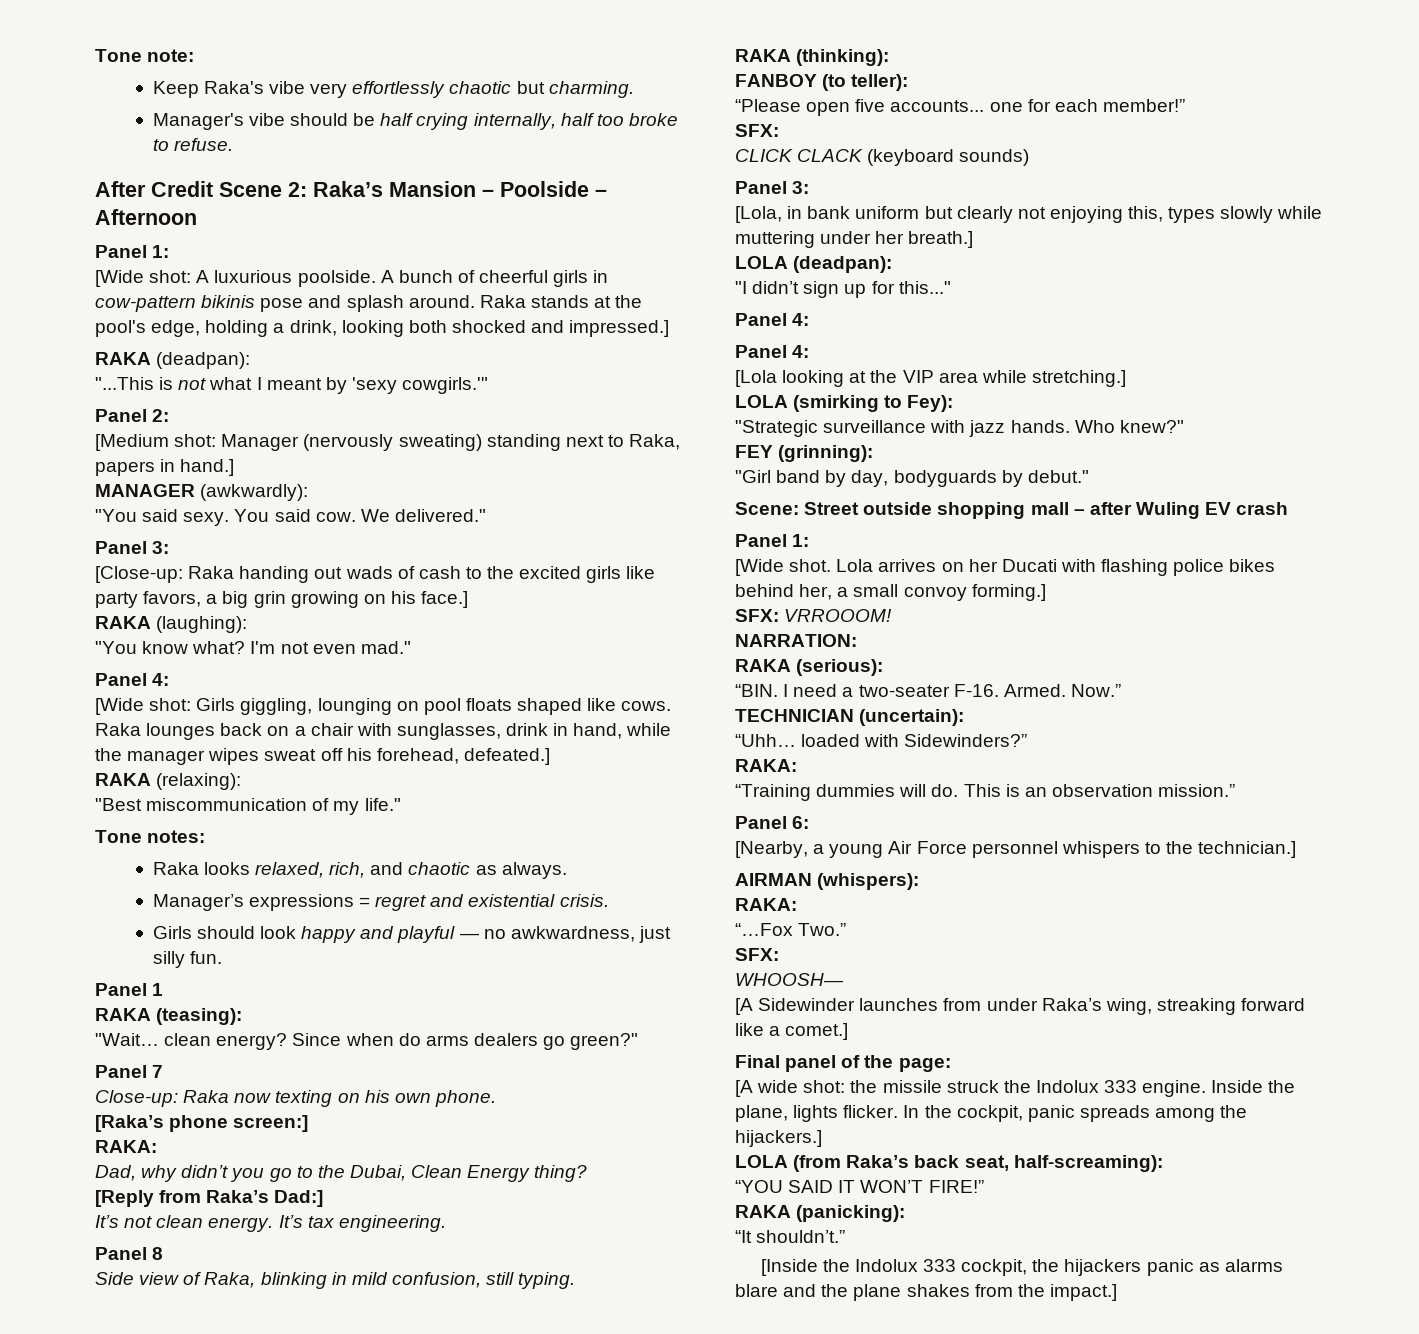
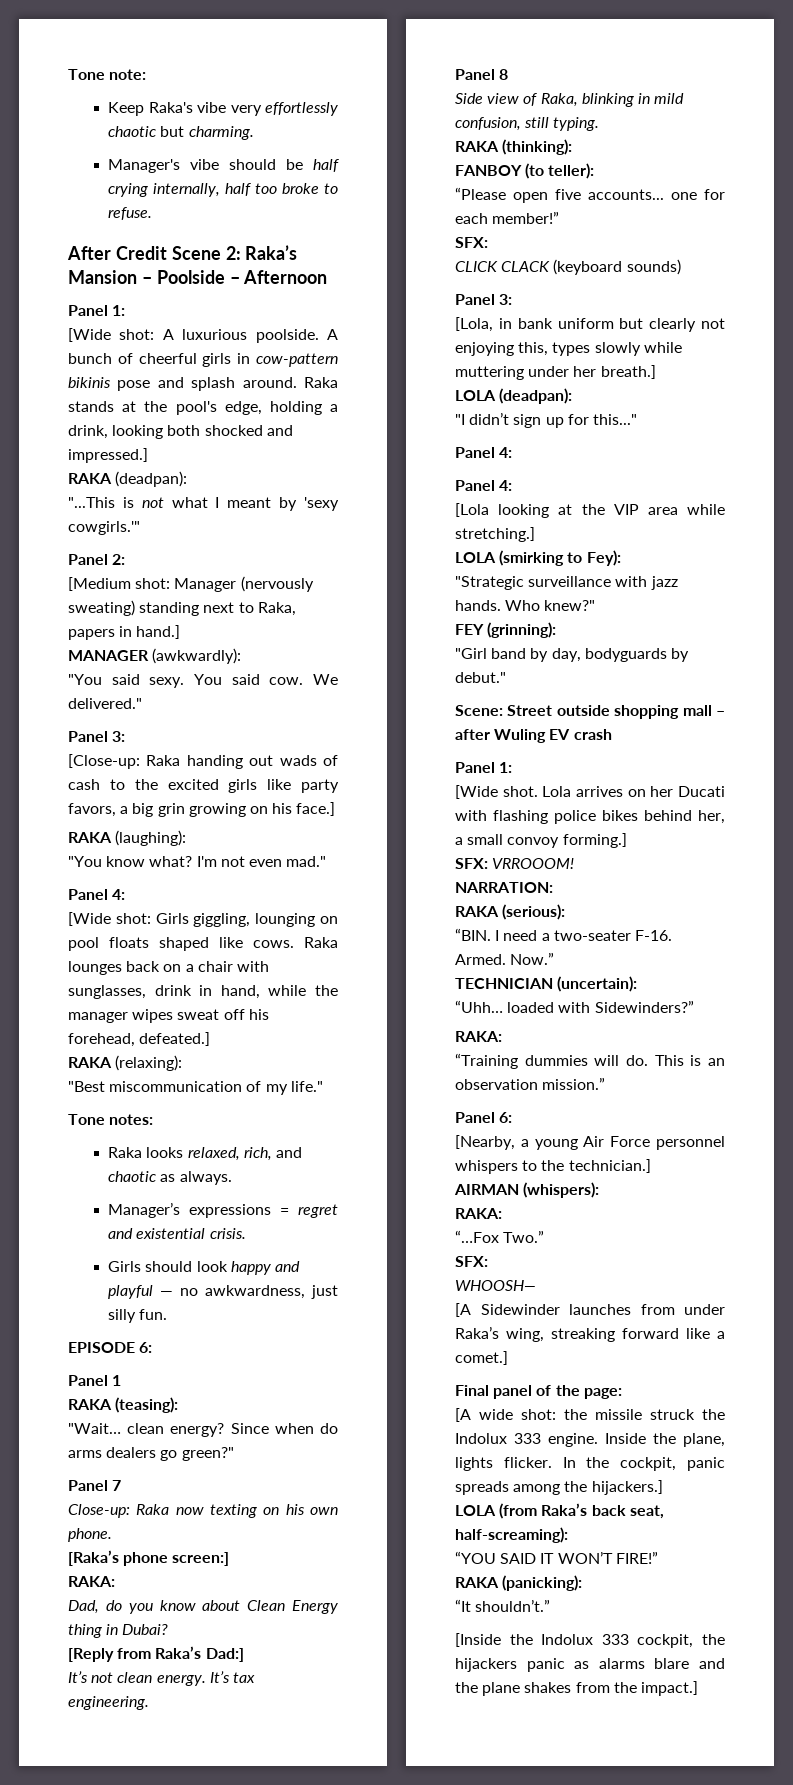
(222, 957) none -> [68,1342,153,1353] // EPISODE 6:
[141,1165,588,1182] why didn’t you go to the Dubai, Clean Energy thing? -> [105,1600,338,1614] [68,1624,169,1638] do you know about Clean Energy thing in Dubai?

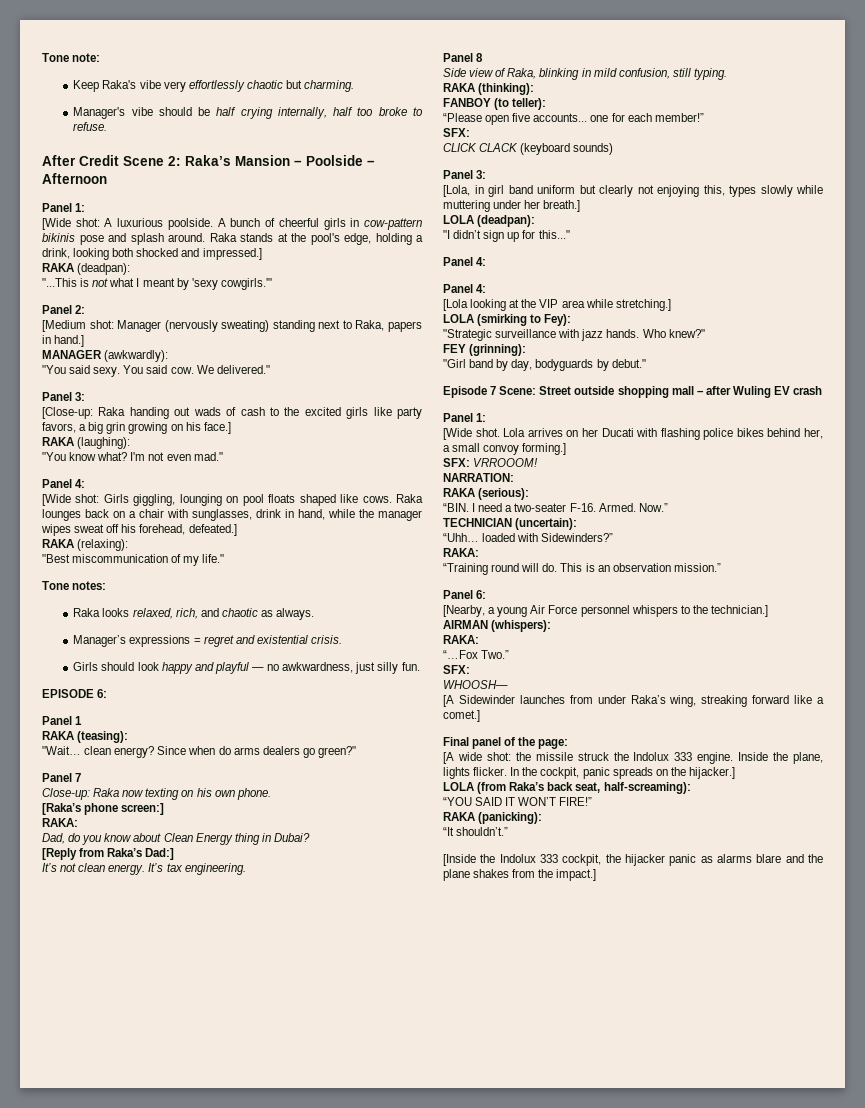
[517,318,553,329] bank -> [488,185,533,197] girl band
(506, 677) none -> [443,386,497,398] Episode 7
[524,1055,588,1066] dummies -> [491,563,520,572] round
[513,1480,663,1495] among the hijackers.] -> [655,767,735,779] on the hijacker.]
[455,1658,517,1672] hijackers -> [625,854,665,866] hijacker

